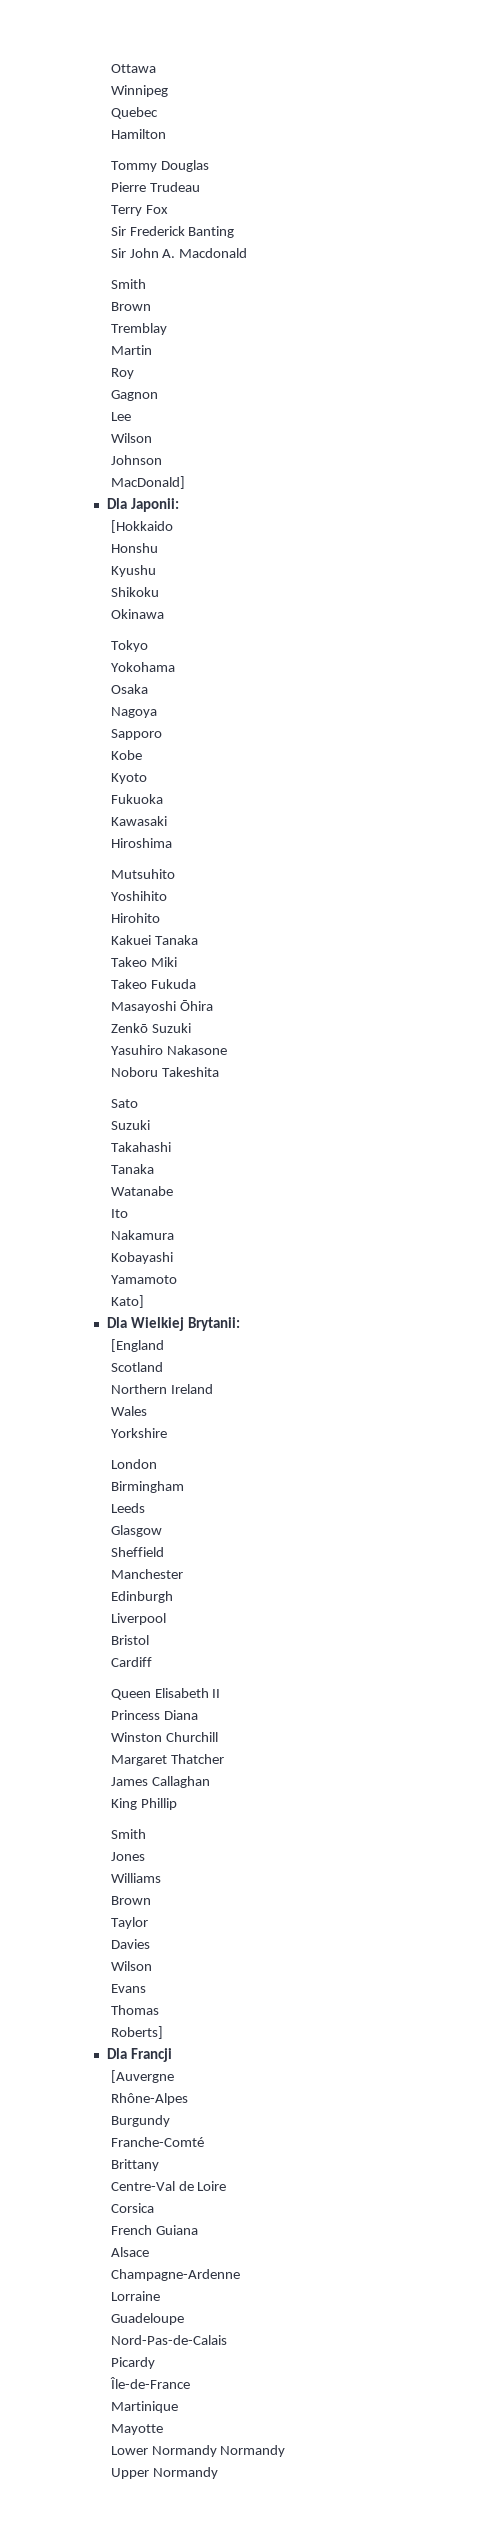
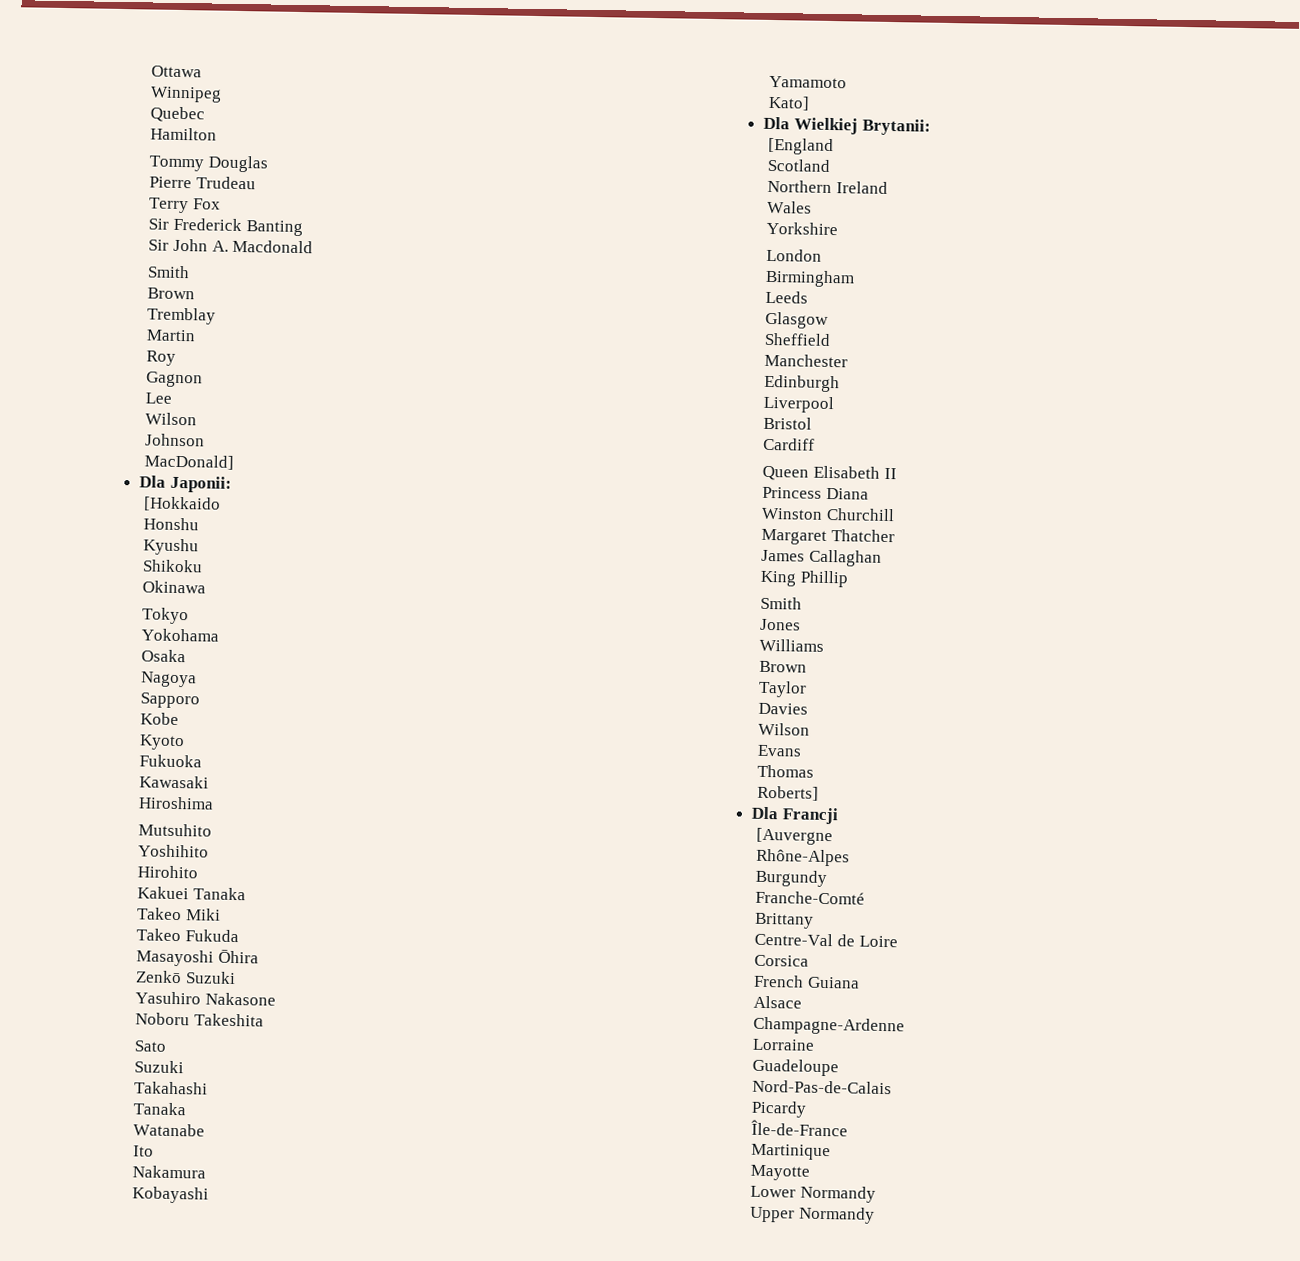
[220,2445,286,2457] Normandy -> (877, 1194) none

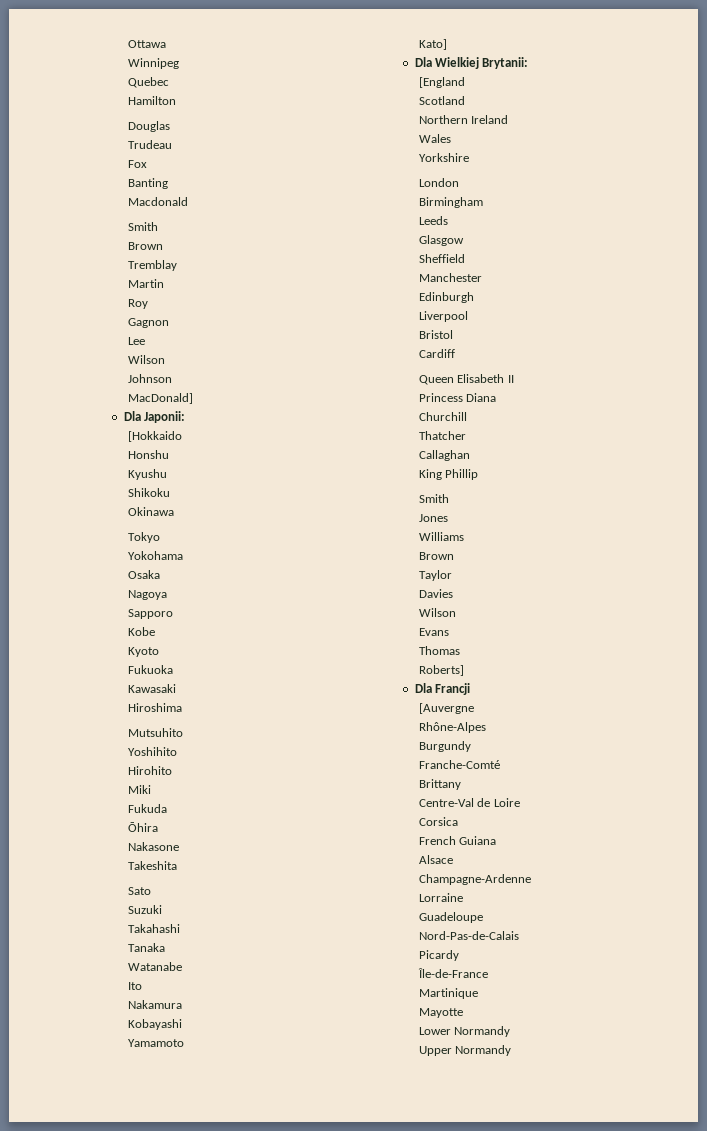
[149,155,205,172] Tommy -> (176, 100) none
[149,176,193,189] Pierre -> (170, 126) none
[149,197,190,214] Terry -> (172, 144) none
[148,217,243,232] Sir Frederick -> (147, 164) none
[148,238,229,252] Sir John A. -> (168, 183) none
[137,886,247,901] [137,907,183,921] Kakuei Tanaka // Takeo -> (172, 770) none
[136,928,182,942] Takeo -> (151, 789) none
[136,949,215,967] Masayoshi -> (167, 808) none
[135,970,237,985] [135,991,202,1005] Zenkō Suzuki // Yasuhiro -> (158, 827) none
[135,1012,191,1026] Noboru -> (179, 846) none
[761,507,824,520] Winston -> (497, 397) none
[761,528,828,545] Margaret -> (467, 416) none
[761,549,806,562] James -> (466, 435) none

